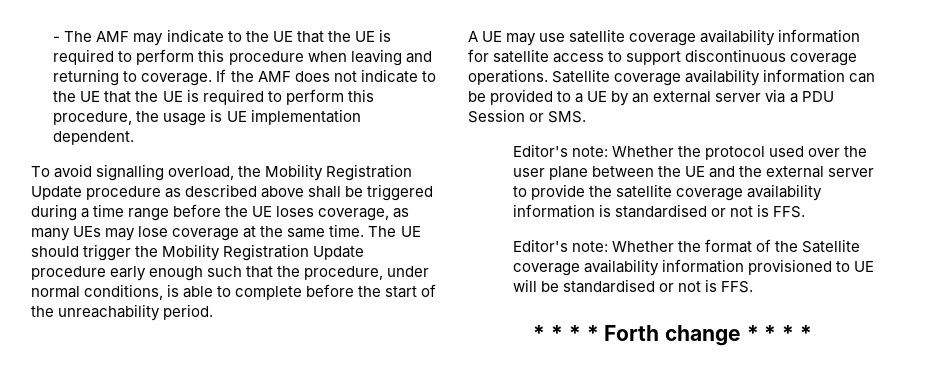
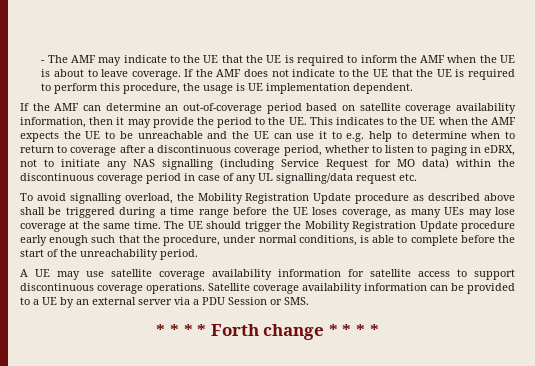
[136,49,432,66] [53,69,138,86] perform this procedure when leaving and returning to -> [360,55,515,63] [41,69,129,77] inform the AMF when the UE is about to leave
(135, 138) none -> [20,103,516,114] [20,117,517,128] [20,131,516,142] [20,145,515,156] [20,158,515,170] [20,173,417,184] // If the AMF can determine an out-of-coverage period based on satellite coverage availability information, then it may provide the period to the UE. This indicates to the UE when the AMF expects the UE to be unreachable and the UE can use it to e.g. help to determine when to return to coverage after a discontinuous coverage period, whether to listen to paging in eDRX, not to initiate any NAS signalling (including Service Request for MO data) within the discontinuous coverage period in case of any UL signalling/data request etc.
[512,144,867,160] [512,166,875,180] [512,184,822,201] [512,204,805,218] [512,239,860,253] [512,259,874,276] [512,279,753,293] // Editor's note: Whether the protocol used over the user plane between the UE and the external server to provide the satellite coverage availability information is standardised or not is FFS. // Editor's note: Whether the format of the Satellite coverage availability information provisioned to UE will be standardised or not is FFS. -> (309, 301) none

